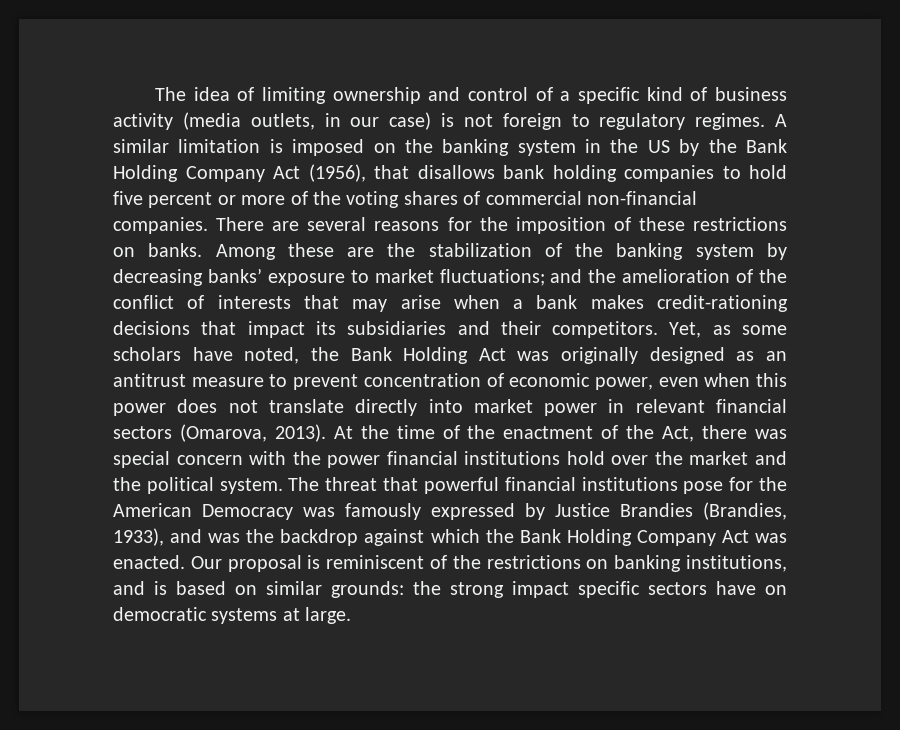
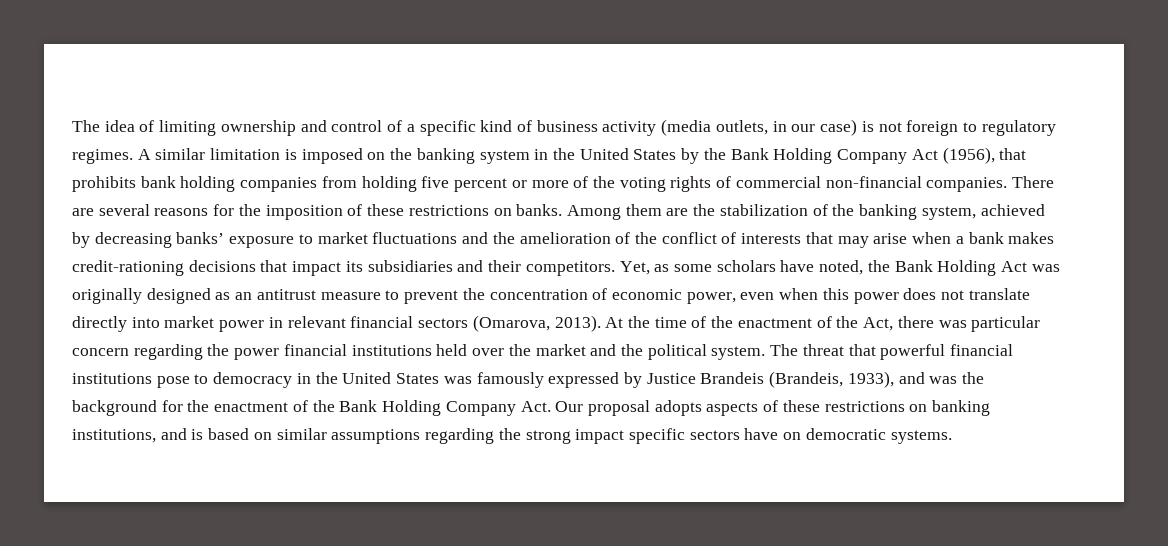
[647,140,670,153] US -> [579,148,677,160] United States
[417,165,495,179] disallows -> [72,176,136,192] prohibits
[722,165,787,179] to hold -> [321,176,417,192] from holding
[403,191,458,205] shares -> [670,176,712,192] rights
[287,243,334,257] these -> [625,204,662,216] them
[695,244,754,260] system -> [921,204,1045,220] system, achieved
[439,269,545,286] fluctuations; -> [372,232,458,244] fluctuations
(359, 382) none -> [462,288,485,300] the
[113,451,287,468] special concern with -> [971,316,1041,332] [72,344,203,360] particular concern regarding
[566,451,605,465] hold -> [436,344,468,356] held
[729,477,788,491] [113,503,293,520] for the American Democracy -> [194,372,440,388] to democracy in the United States
[620,502,787,520] Brandies (Brandies, -> [700,371,844,388] Brandeis (Brandeis,
[280,529,788,546] [113,555,481,572] backdrop against which the Bank Holding Company Act was enacted. Our proposal is reminiscent of the -> [72,400,820,416] background for the enactment of the Bank Holding Company Act. Our proposal adopts aspects of these
[331,581,404,598] grounds: -> [331,428,495,444] assumptions regarding
[211,607,352,624] systems at large. -> [890,430,952,444] systems.

